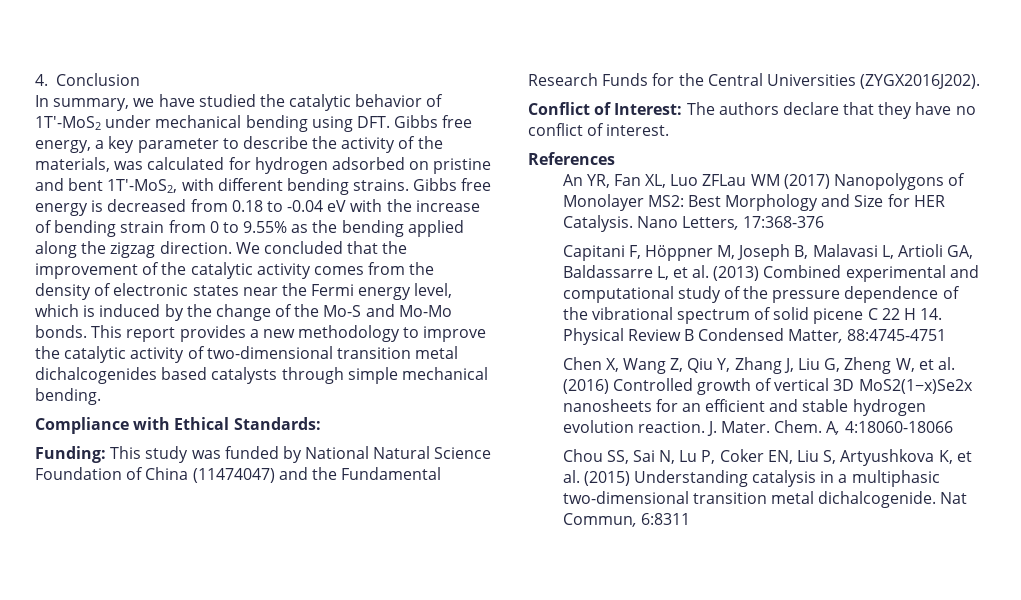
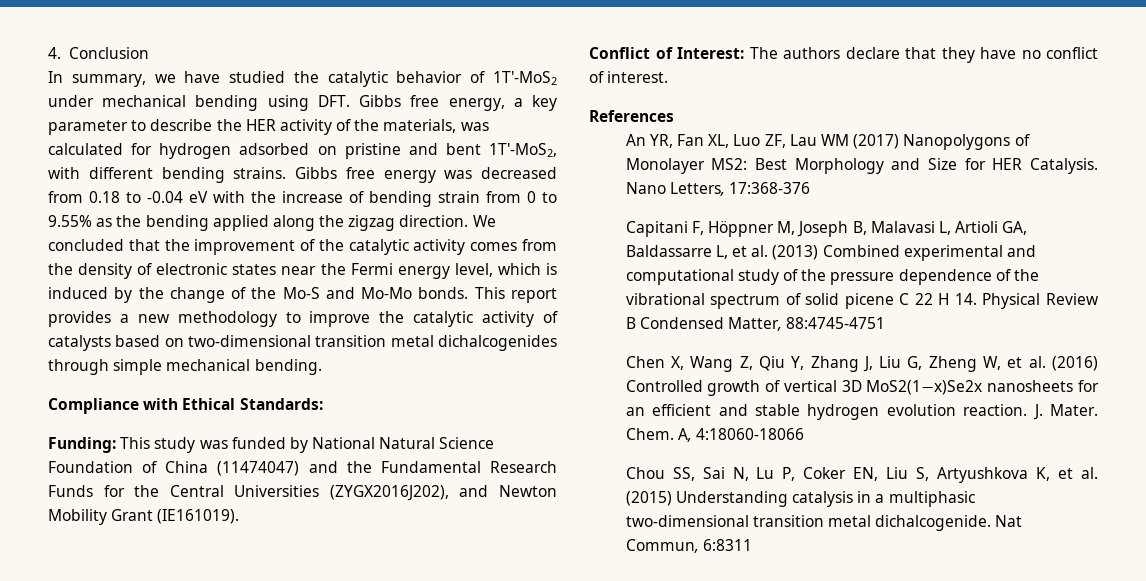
(338, 142) none -> [245,119,276,131] HER
[91,200,104,212] is -> [444,170,473,179] was
(205, 352) none -> [48,335,184,351] catalysts based on
[161,367,278,384] based catalysts -> (557, 343) none
[860,74,981,89] (ZYGX2016J202). -> [329,485,557,501] [48,509,240,525] (ZYGX2016J202), and Newton Mobility Grant (IE161019).
[702,174,747,186] ZFLau -> [764,134,817,148] ZF, Lau

